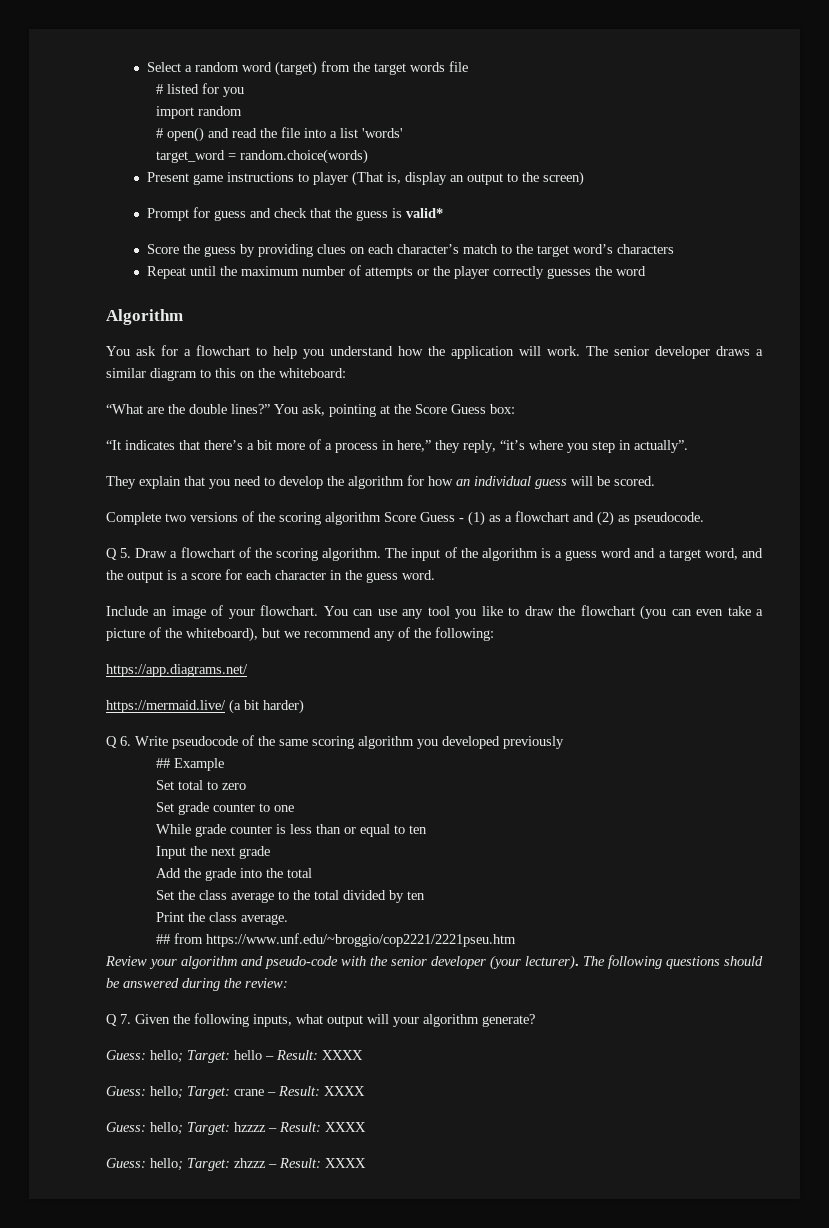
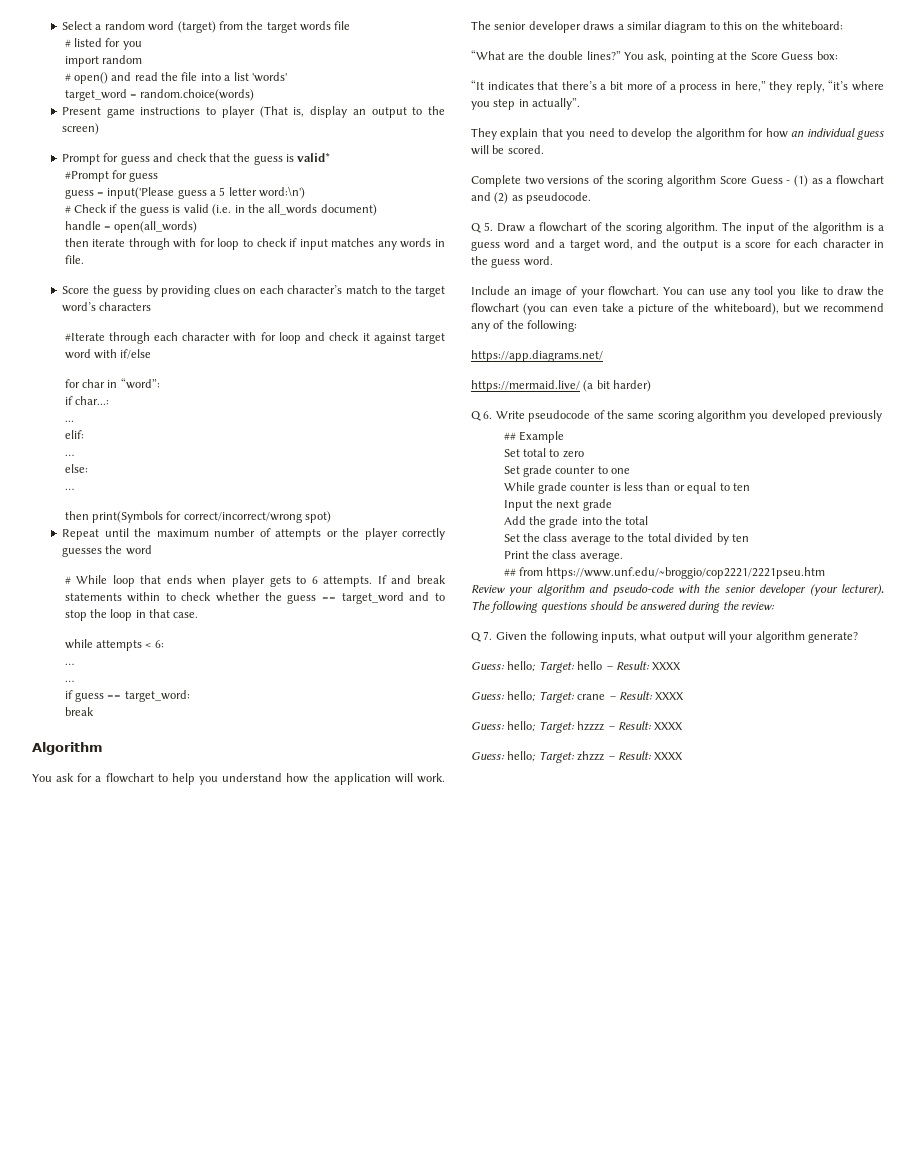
(443, 213) none -> [64,170,159,182] [64,186,306,199] [64,204,377,216] [64,221,198,233] [64,238,445,250] [64,255,84,264] // #Prompt for guess // guess = input('Please guess a 5 letter word:\n') // # Check if the guess is valid (i.e. in the all_words document) // handle = open(all_words) // then iterate through with for loop to check if input matches any words in file.
(674, 249) none -> [64,332,445,344] [64,349,152,359] [64,378,160,389] [64,396,109,405] [64,420,74,422] [64,430,84,439] [64,454,74,456] [64,464,88,473] [64,488,74,490] [64,511,332,523] // #Iterate through each character with for loop and check it against target word with if/else // for char in “word”: // if char...: // ... // elif: // … // else: // … // then print(Symbols for correct/incorrect/wrong spot)
(646, 271) none -> [64,575,446,587] [64,592,445,604] [64,609,199,621] [64,639,164,651] [64,663,74,665] [64,680,74,682] [64,690,190,702] [64,707,94,716] // # While loop that ends when player gets to 6 attempts. If and break statements within to check whether the guess == target_word and to stop the loop in that case. // while attempts < 6: // … // … // if guess == target_word: // break

